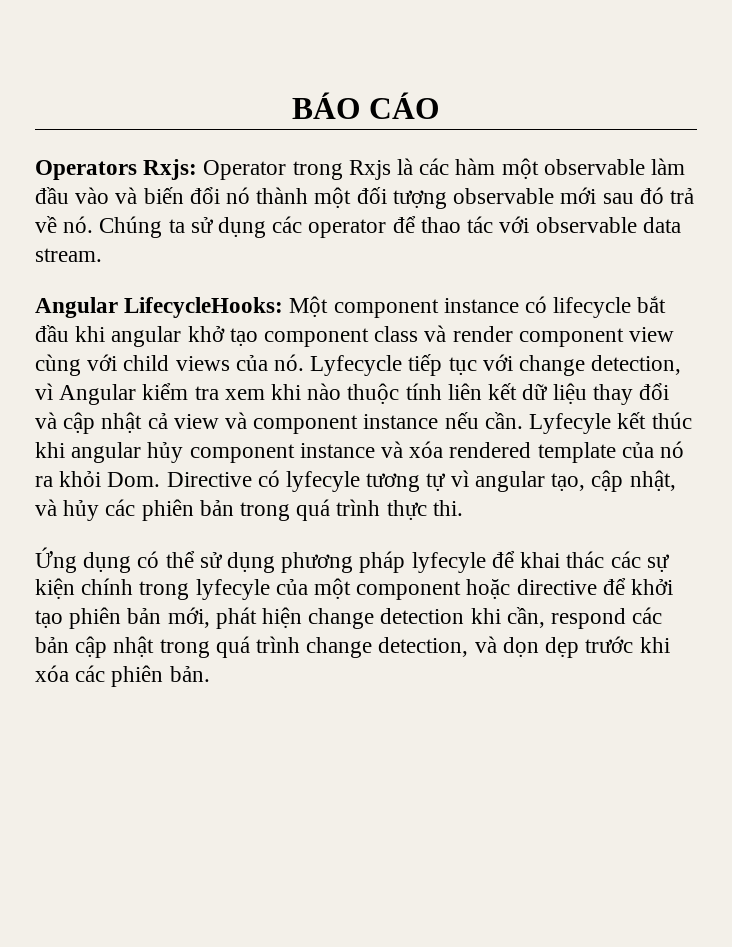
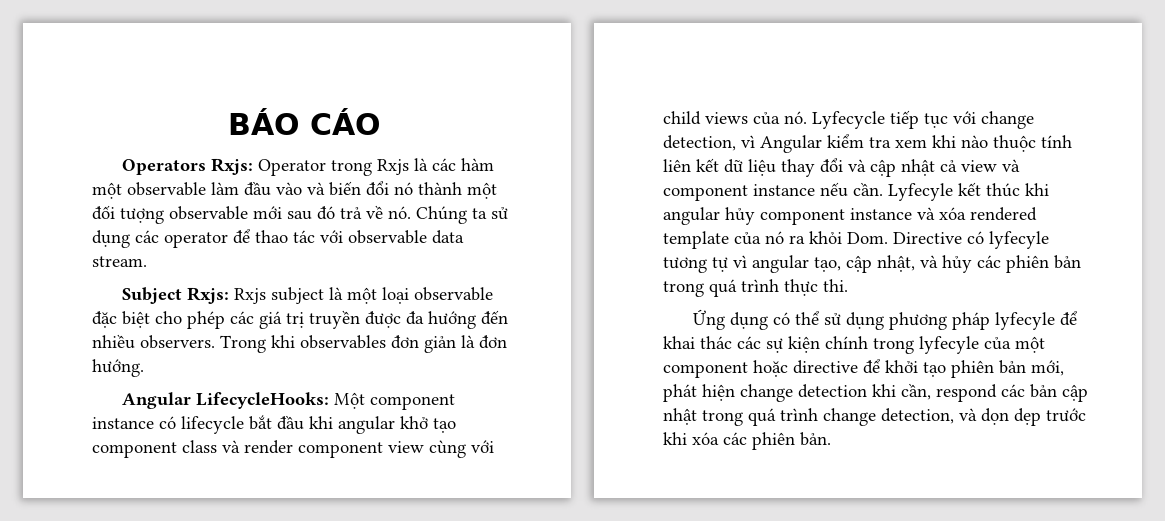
(102, 255) none -> [122,287,494,304] [92,310,508,329] [92,334,507,353] [92,359,144,377] // Subject Rxjs: Rxjs subject là một loại observable đặc biệt cho phép các giá trị truyền được đa hướng đến nhiều observers. Trong khi observables đơn giản là đơn hướng.

